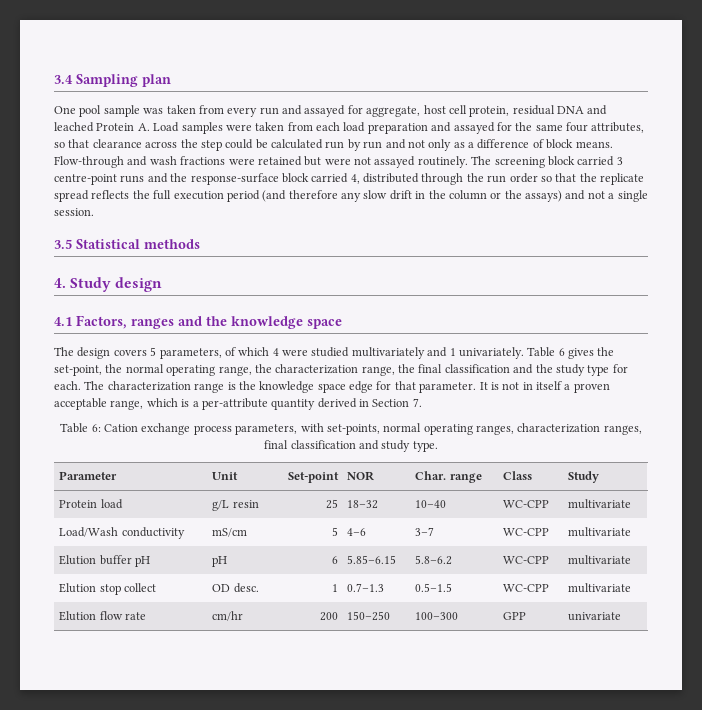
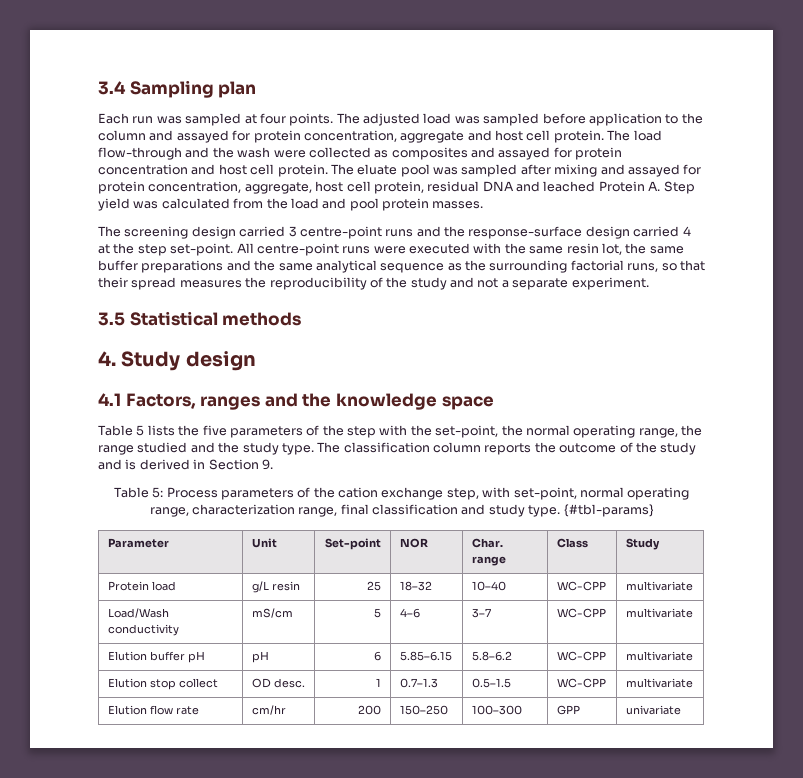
[54,105,363,117] One pool sample was taken from every run and assayed for -> [98,113,703,126] [98,130,662,143] [98,147,623,160] [98,164,702,177] [98,181,242,194] Each run was sampled at four points. The adjusted load was sampled before application to the column and assayed for protein concentration, aggregate and host cell protein. The load flow-through and the wash were collected as composites and assayed for protein concentration and host cell protein. The eluate pool was sampled after mixing and assayed for protein concentration,
[153,122,645,134] [54,139,613,151] [54,156,468,168] Load samples were taken from each load preparation and assayed for the same four attributes, so that clearance across the step could be calculated run by run and not only as a difference of block means. Flow-through and wash fractions were retained but were not assayed routinely. -> [663,181,695,194] [98,198,484,211] Step yield was calculated from the load and pool protein masses. //
[547,156,575,166] block -> [191,226,236,239] design
[281,173,644,185] [54,190,562,202] block carried 4, distributed through the run order so that the replicate spread reflects the full execution period (and therefore any slow drift in the column or the assays) -> [585,226,691,239] [98,243,684,256] [98,260,705,273] [98,277,447,290] design carried 4 at the step set-point. All centre-point runs were executed with the same resin lot, the same buffer preparations and the same analytical sequence as the surrounding factorial runs, so that their spread measures the reproducibility of the study
[617,190,648,202] [54,208,94,216] single session. -> [512,277,649,290] separate experiment.
[54,347,594,359] The design covers 5 parameters, of which 4 were studied multivariately and 1 univariately. Table 6 gives -> [98,425,408,438] Table 5 lists the five parameters of the step with
[275,364,628,376] [54,381,610,393] [54,398,316,410] characterization range, the final classification and the study type for each. The characterization range is the knowledge space edge for that parameter. It is not in itself a proven acceptable range, which is a per-attribute quantity -> [98,442,697,455] [98,459,137,470] range studied and the study type. The classification column reports the outcome of the study and is
[412,398,422,407] [60,423,642,435] 7. // Table 6: Cation exchange process parameters, with set-points, normal operating ranges, characterization ranges, -> [261,459,273,470] [113,487,690,500] [149,504,338,517] 9. // Table 5: Process parameters of the cation exchange step, with set-point, normal operating range, characterization range,
(438, 446) none -> [563,504,654,517] {#tbl-params}

